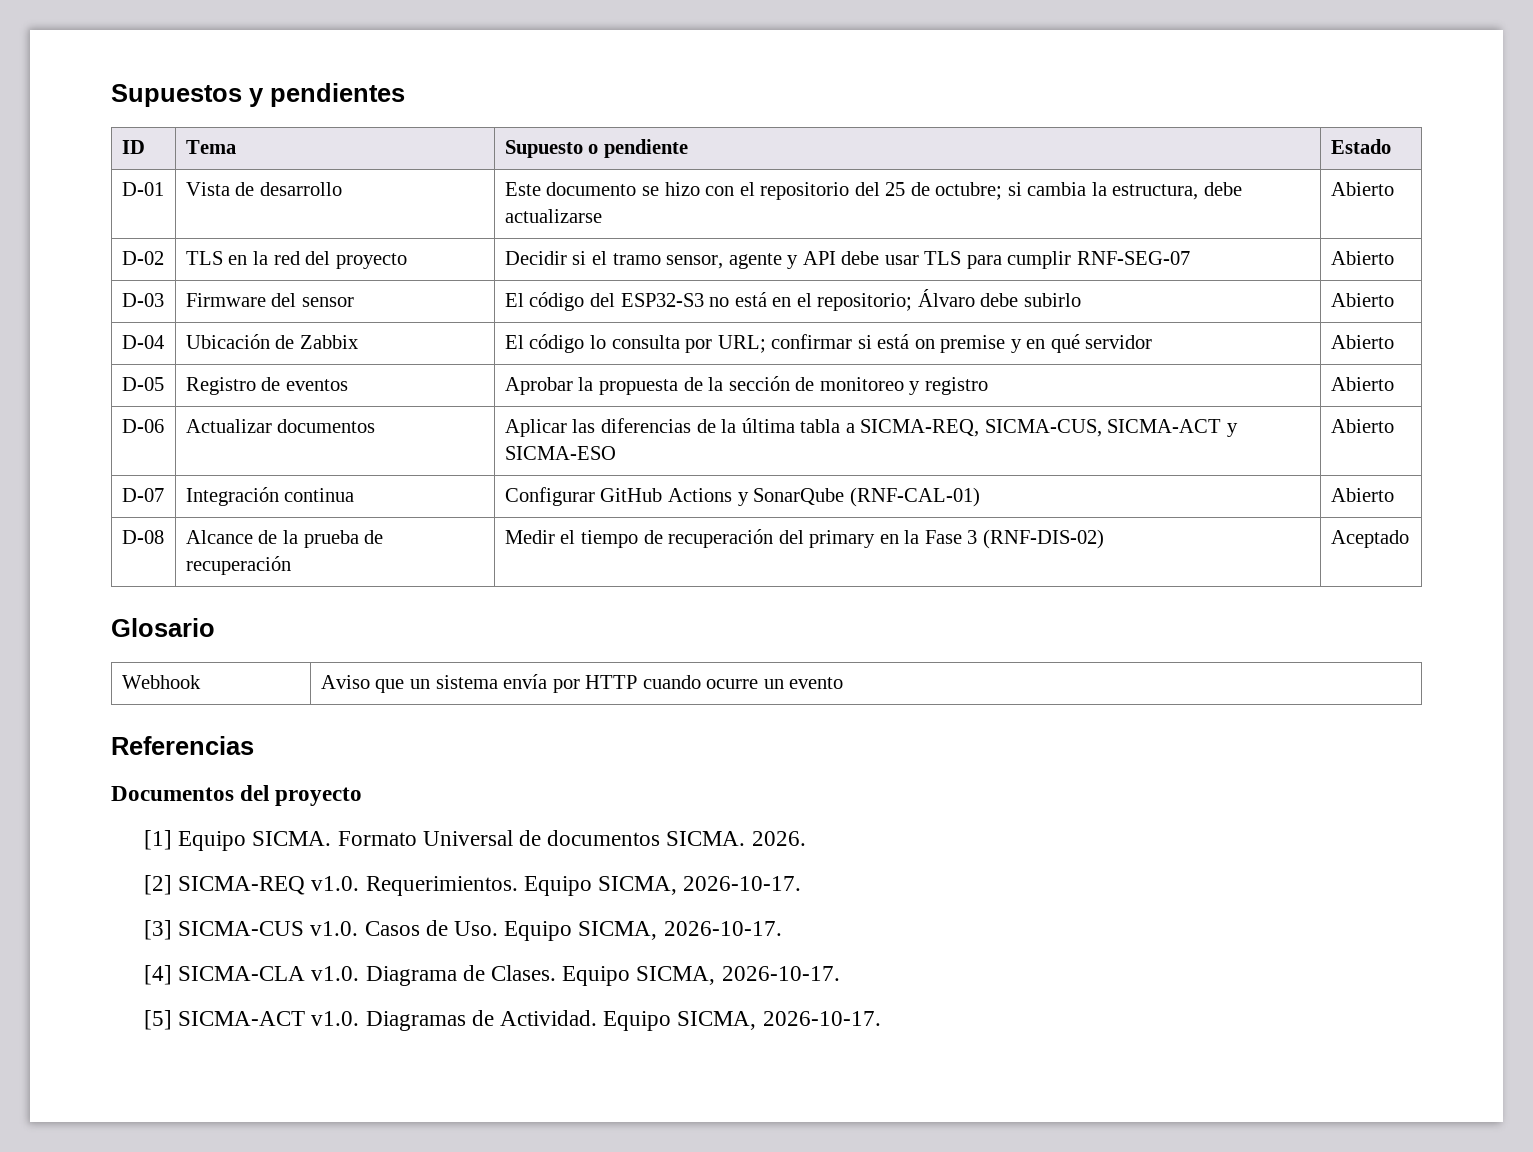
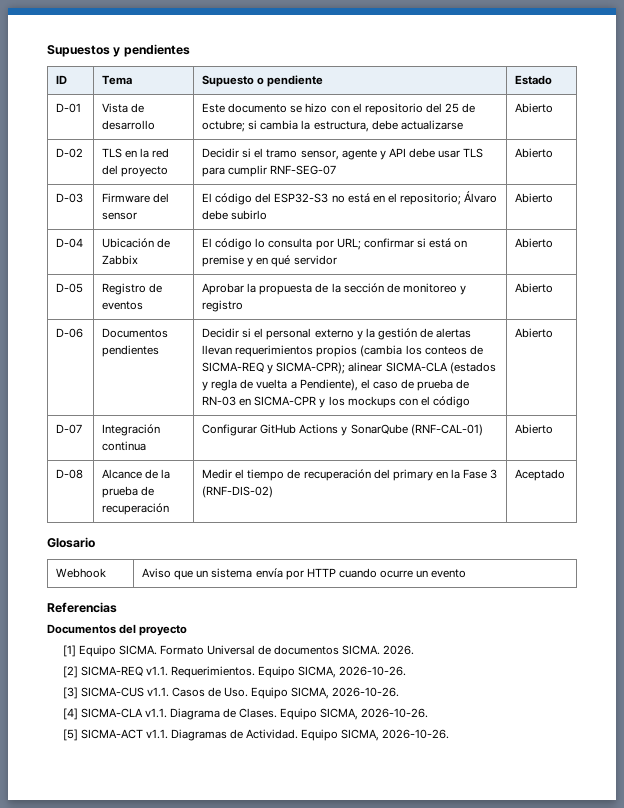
[185,419,376,433] [504,418,1238,437] [504,446,616,460] Actualizar documentos | Aplicar las diferencias de la última tabla a SICMA-REQ, SICMA-CUS, SICMA-ACT y SICMA-ESO -> [102,328,169,338] [102,345,160,357] [202,328,472,340] [202,345,483,357] [202,362,496,374] [202,379,470,391] [202,396,470,408] Documentos pendientes | Decidir si el personal externo y la gestión de alertas llevan requerimientos propios (cambia los conteos de SICMA-REQ y SICMA-CPR); alinear SICMA-CLA (estados y regla de vuelta a Pendiente), el caso de prueba de RN-03 en SICMA-CPR y los mockups con el código
[311,876,360,891] v1.0. -> [145,666,168,676] v1.1.
[683,876,802,891] 2026-10-17. -> [339,666,407,676] 2026-10-26.
[310,921,359,936] v1.0. -> [146,687,169,697] v1.1.
[663,921,782,936] 2026-10-17. -> [332,687,400,697] 2026-10-26.
[311,966,360,981] v1.0. -> [144,708,167,718] v1.1.
[721,966,840,981] 2026-10-17. -> [361,708,429,718] 2026-10-26.
[311,1011,360,1026] v1.0. -> [145,729,168,739] v1.1.
[762,1011,881,1026] 2026-10-17. -> [382,729,450,739] 2026-10-26.

